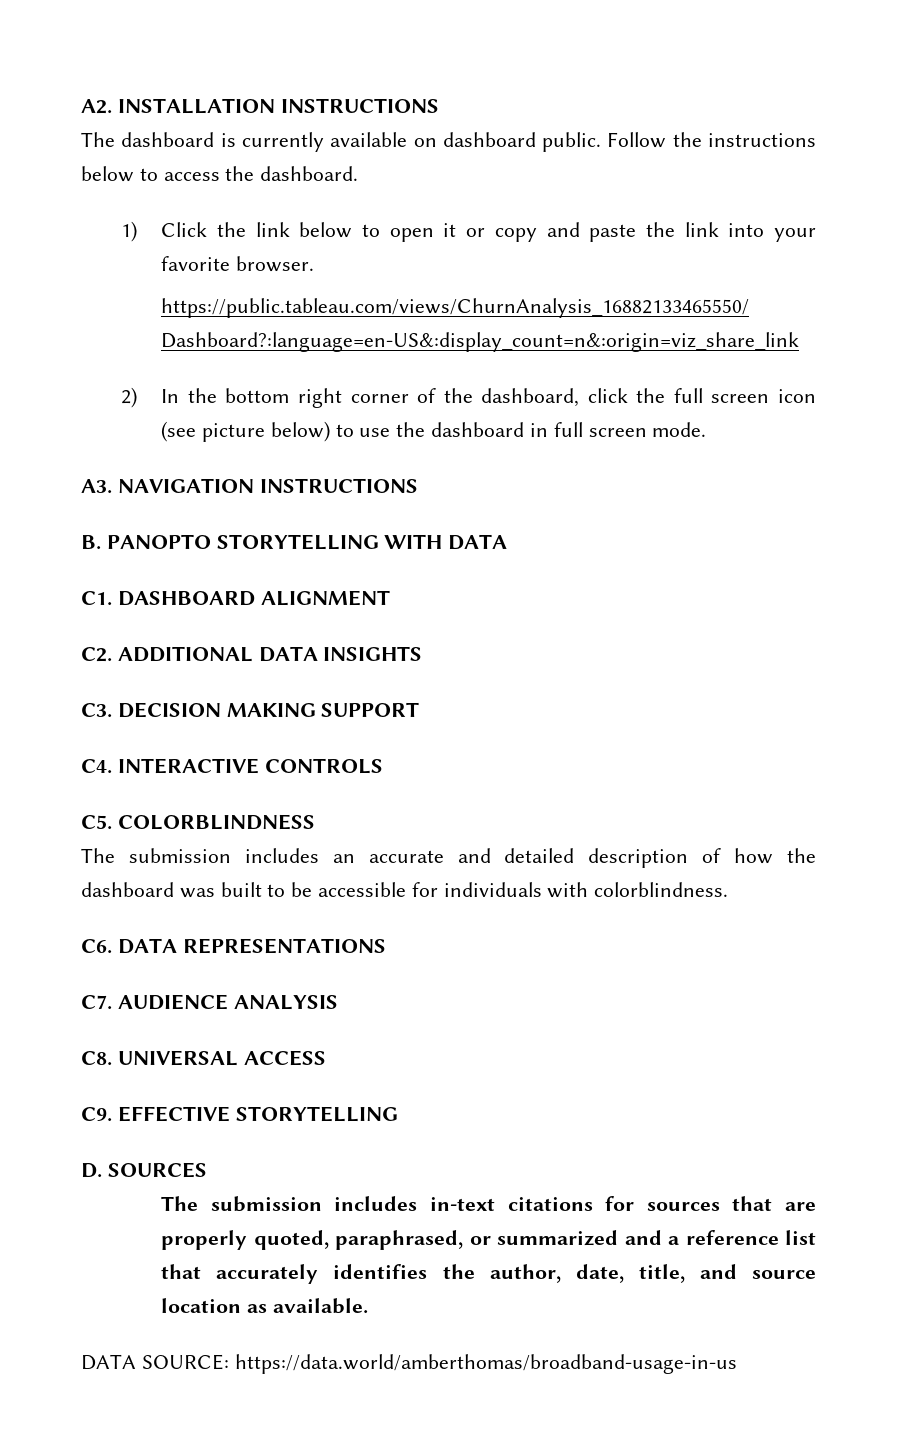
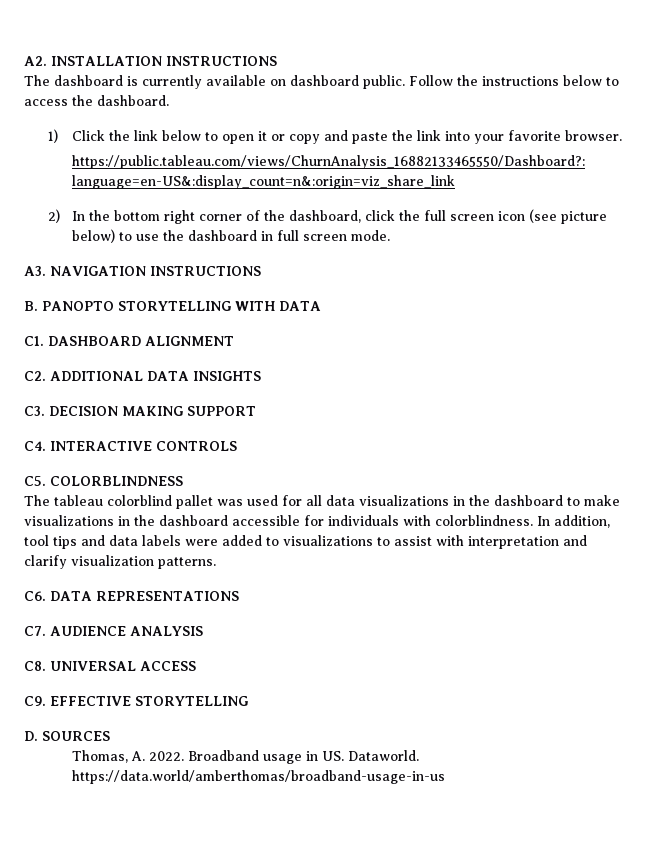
[128,848,816,868] [81,882,313,898] submission includes an accurate and detailed description of how the dashboard was built to be -> [54,495,620,509] [24,515,228,526] tableau colorblind pallet was used for all data visualizations in the dashboard to make visualizations in the dashboard
(729, 889) none -> [537,515,610,528] [24,535,587,549] [24,555,216,569] In addition, tool tips and data labels were added to visualizations to assist with interpretation and clarify visualization patterns.
[161,1196,816,1212] [161,1230,816,1250] [161,1264,816,1284] [161,1298,368,1314] [81,1354,229,1370] The submission includes in-text citations for sources that are properly quoted, paraphrased, or summarized and a reference list that accurately identifies the author, date, title, and source location as available. // DATA SOURCE: -> [71,750,419,764] Thomas, A. 2022. Broadband usage in US. Dataworld.

